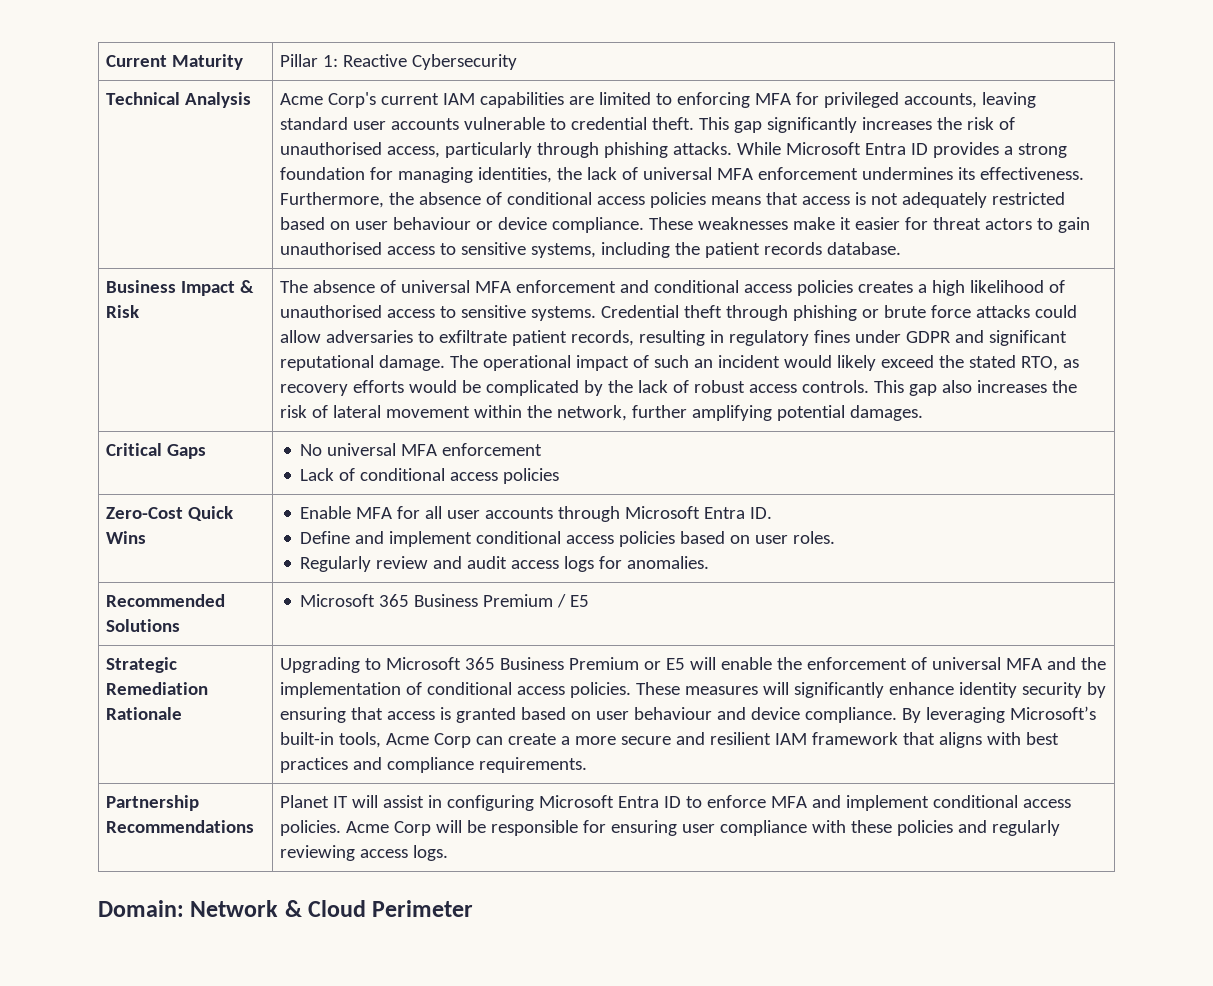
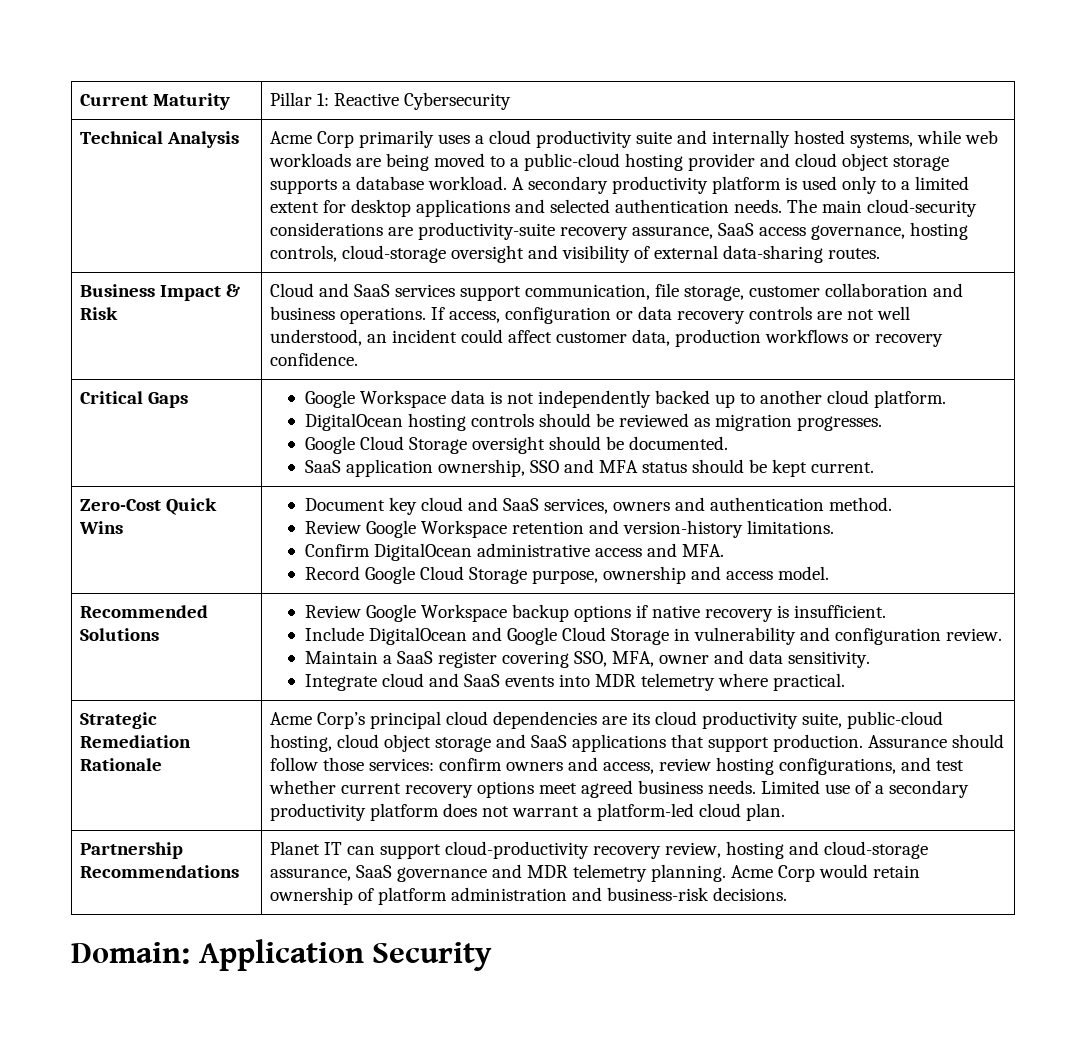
[327,92,1036,108] [279,117,1015,133] [279,142,1067,158] [279,167,1084,183] [279,192,1065,208] [279,217,1090,233] [279,242,901,258] [105,280,254,296] [105,305,139,318] [279,280,1065,296] [279,305,1077,321] [279,330,1067,346] [279,355,1079,371] [279,380,1077,396] [279,405,923,421] [105,443,206,459] [300,443,543,456] [300,468,560,484] [105,506,233,521] [105,531,146,544] [300,506,773,522] [300,531,836,547] [300,556,710,572] [105,594,225,607] [105,619,180,632] [300,594,590,608] [105,657,177,673] [105,682,208,695] [105,707,182,720] [279,657,1106,673] [279,682,1106,698] [279,706,1096,723] [279,732,1059,748] [279,757,587,773] [105,795,199,811] [105,820,254,833] [279,795,1071,811] [279,820,1060,836] [279,845,448,861] [98,900,474,917] Corp's current IAM capabilities are limited to enforcing MFA for privileged accounts, leaving standard user accounts vulnerable to credential theft. This gap significantly increases the risk of unauthorised access, particularly through phishing attacks. While Microsoft Entra ID provides a strong foundation for managing identities, the lack of universal MFA enforcement undermines its effectiveness. Furthermore, the absence of conditional access policies means that access is not adequately restricted based on user behaviour or device compliance. These weaknesses make it easier for threat actors to gain unauthorised access to sensitive systems, including the patient records database. // Business Impact & Risk | The absence of universal MFA enforcement and conditional access policies creates a high likelihood of unauthorised access to sensitive systems. Credential theft through phishing or brute force attacks could allow adversaries to exfiltrate patient records, resulting in regulatory fines under GDPR and significant reputational damage. The operational impact of such an incident would likely exceed the stated RTO, as recovery efforts would be complicated by the lack of robust access controls. This gap also increases the risk of lateral movement within the network, further amplifying potential damages. // Critical Gaps | No universal MFA enforcement // Lack of conditional access policies // Zero-Cost Quick Wins | Enable MFA for all user accounts through Microsoft Entra ID. // Define and implement conditional access policies based on user roles. // Regularly review and audit access logs for anomalies. // Recommended Solutions | Microsoft 365 Business Premium / E5 // Strategic Remediation Rationale | Upgrading to Microsoft 365 Business Premium or E5 will enable the enforcement of universal MFA and the implementation of conditional access policies. These measures will significantly enhance identity security by ensuring that access is granted based on user behaviour and device compliance. By leveraging Microsoft’s built-in tools, Acme Corp can create a more secure and resilient IAM framework that aligns with best practices and compliance requirements. // Partnership Recommendations | Planet IT will assist in configuring Microsoft Entra ID to enforce MFA and implement conditional access policies. Acme Corp will be responsible for ensuring user compliance with these policies and regularly reviewing access logs. // Domain: Network & Cloud Perimeter -> [317,130,999,148] [269,153,950,171] [270,176,970,194] [270,199,978,217] [270,222,969,240] [270,245,881,263] [80,284,241,301] [80,307,119,320] [270,283,964,301] [270,306,911,324] [270,329,944,347] [270,352,359,366] [80,391,189,408] [304,390,946,408] [304,413,882,431] [304,436,728,454] [304,459,874,477] [80,498,218,515] [79,521,124,534] [304,497,892,515] [304,520,834,538] [304,543,724,561] [304,566,829,584] [80,605,209,618] [80,628,160,641] [304,604,886,622] [304,627,1002,645] [304,650,870,668] [304,673,845,691] [80,712,158,729] [80,735,192,748] [80,758,163,771] [270,711,944,729] [270,734,1005,752] [270,757,965,775] [269,780,970,798] [270,803,786,821] [80,842,184,859] [80,865,240,878] [270,841,929,859] [270,864,921,882] [270,887,788,905] [71,939,493,971] Corp primarily uses a cloud productivity suite and internally hosted systems, while web workloads are being moved to a public-cloud hosting provider and cloud object storage supports a database workload. A secondary productivity platform is used only to a limited extent for desktop applications and selected authentication needs. The main cloud-security considerations are productivity-suite recovery assurance, SaaS access governance, hosting controls, cloud-storage oversight and visibility of external data-sharing routes. // Business Impact & Risk | Cloud and SaaS services support communication, file storage, customer collaboration and business operations. If access, configuration or data recovery controls are not well understood, an incident could affect customer data, production workflows or recovery confidence. // Critical Gaps | Google Workspace data is not independently backed up to another cloud platform. // DigitalOcean hosting controls should be reviewed as migration progresses. // Google Cloud Storage oversight should be documented. // SaaS application ownership, SSO and MFA status should be kept current. // Zero-Cost Quick Wins | Document key cloud and SaaS services, owners and authentication method. // Review Google Workspace retention and version-history limitations. // Confirm DigitalOcean administrative access and MFA. // Record Google Cloud Storage purpose, ownership and access model. // Recommended Solutions | Review Google Workspace backup options if native recovery is insufficient. // Include DigitalOcean and Google Cloud Storage in vulnerability and configuration review. // Maintain a SaaS register covering SSO, MFA, owner and data sensitivity. // Integrate cloud and SaaS events into MDR telemetry where practical. // Strategic Remediation Rationale | Acme Corp’s principal cloud dependencies are its cloud productivity suite, public-cloud hosting, cloud object storage and SaaS applications that support production. Assurance should follow those services: confirm owners and access, review hosting configurations, and test whether current recovery options meet agreed business needs. Limited use of a secondary productivity platform does not warrant a platform-led cloud plan. // Partnership Recommendations | Planet IT can support cloud-productivity recovery review, hosting and cloud-storage assurance, SaaS governance and MDR telemetry planning. Acme Corp would retain ownership of platform administration and business-risk decisions. // Domain: Application Security

